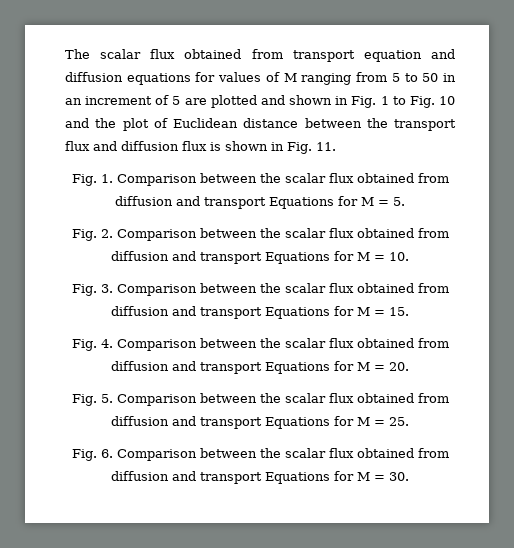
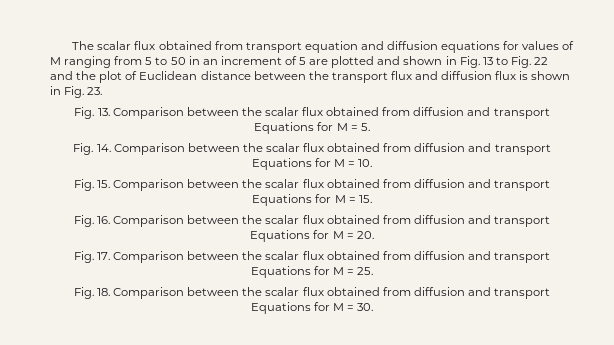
[380,96,389,105] 1 -> [482,57,493,65] 13
[438,96,455,105] 10 -> [534,57,549,65] 22
[316,142,336,151] [71,174,113,186] 11. // Fig. 1. -> [87,87,103,95] [74,107,110,119] 23. // Fig. 13.
[100,229,113,238] 2. -> [96,144,111,152] 14.
[100,284,113,293] 3. -> [97,180,111,188] 15.
[100,339,113,348] 4. -> [97,216,111,224] 16.
[100,394,113,403] 5. -> [97,252,111,260] 17.
[100,449,113,458] 6. -> [97,288,111,296] 18.

